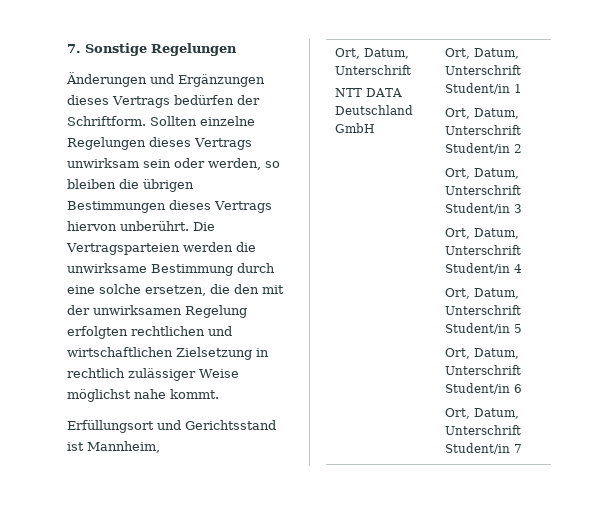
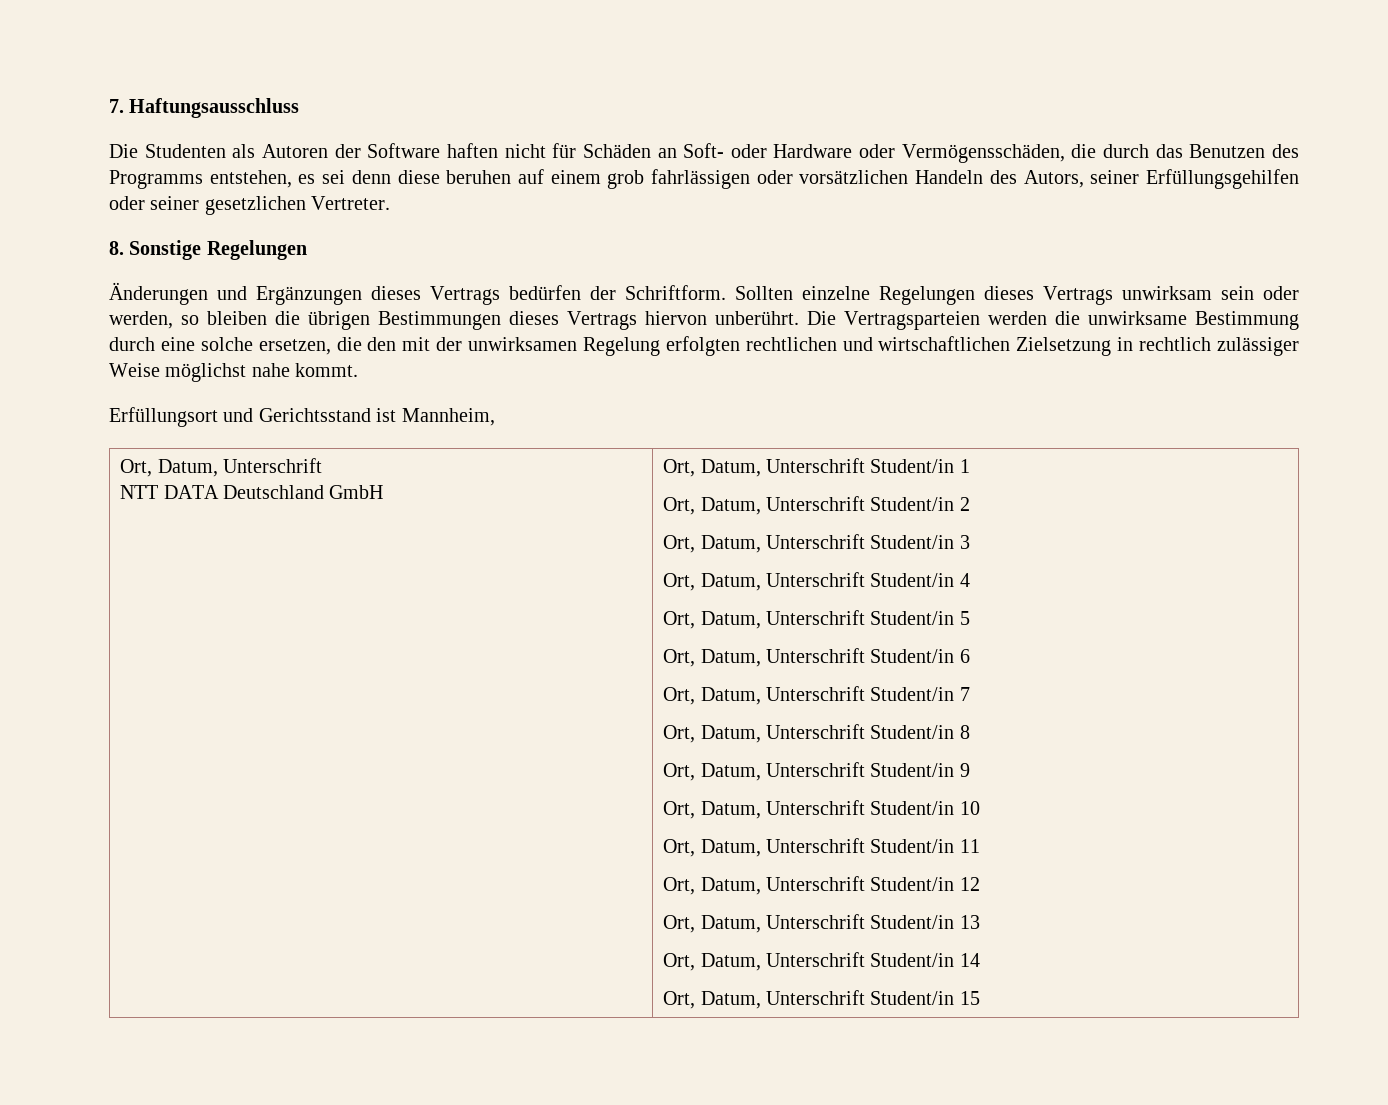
(81, 48) none -> [129,98,300,118] [109,143,1299,163] [109,169,1300,189] [109,196,391,215] [109,241,124,255] Haftungsausschluss // Die Studenten als Autoren der Software haften nicht für Schäden an Soft- oder Hardware oder Vermögensschäden, die durch das Benutzen des Programms entstehen, es sei denn diese beruhen auf einem grob fahrlässigen oder vorsätzlichen Handeln des Autors, seiner Erfüllungsgehilfen oder seiner gesetzlichen Vertreter. // 8.
(522, 448) none -> [663,724,970,743] [663,762,970,781] [663,800,980,819] [663,838,980,857] [663,876,980,895] [663,914,980,933] [663,952,980,971] [663,990,980,1009] // Ort, Datum, Unterschrift Student/in 8 // Ort, Datum, Unterschrift Student/in 9 // Ort, Datum, Unterschrift Student/in 10 // Ort, Datum, Unterschrift Student/in 11 // Ort, Datum, Unterschrift Student/in 12 // Ort, Datum, Unterschrift Student/in 13 // Ort, Datum, Unterschrift Student/in 14 // Ort, Datum, Unterschrift Student/in 15

